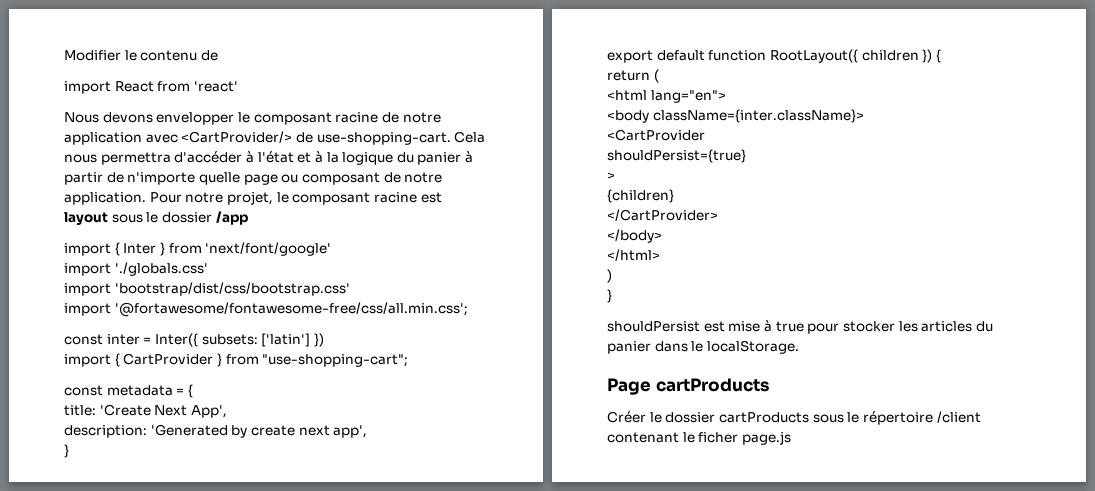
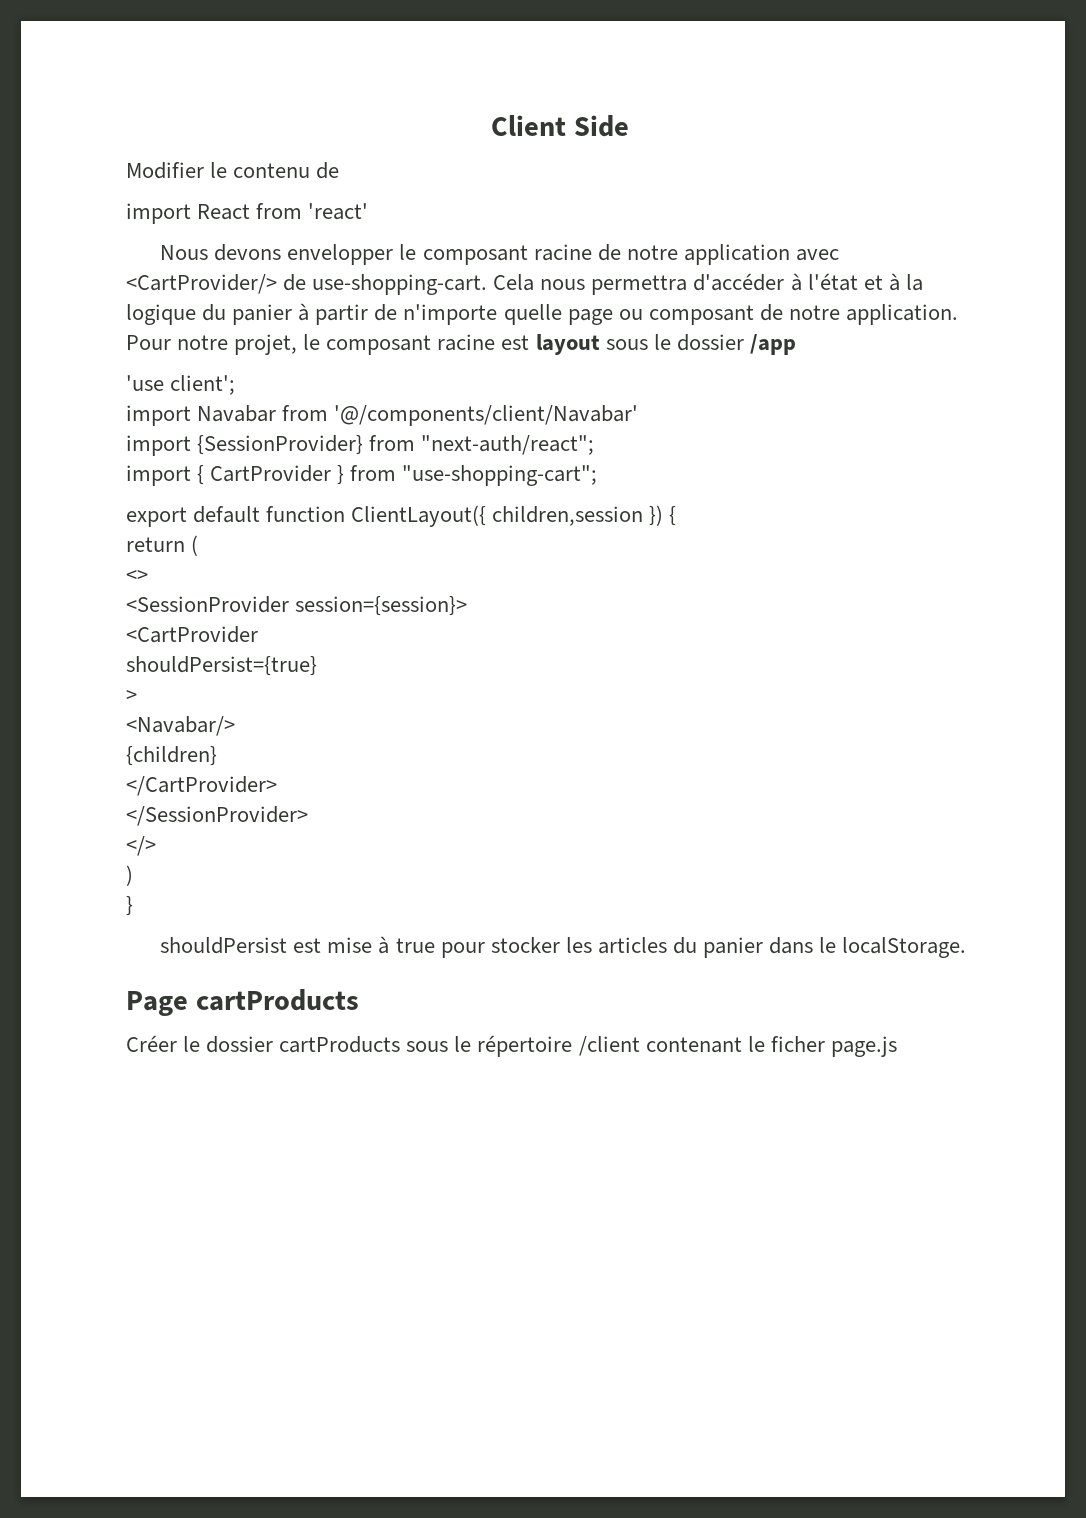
(64, 55) none -> [491,115,629,137] Client Side //
[64,242,332,256] [64,262,208,276] [64,282,350,296] [64,302,468,317] [64,333,324,347] import { Inter } from 'next/font/google' // import './globals.css' // import 'bootstrap/dist/css/bootstrap.css' // import '@fortawesome/fontawesome-free/css/all.min.css'; // const inter = Inter({ subsets: ['latin'] }) -> [126,375,236,395] [126,405,639,426] [126,435,595,456] 'use client'; // import Navabar from '@/components/client/Navabar' // import {SessionProvider} from "next-auth/react";
[64,384,193,398] [64,404,227,418] [64,424,368,438] [64,444,69,458] // const metadata = { // title: 'Create Next App', // description: 'Generated by create next app', // } -> (598, 475) none
[769,49,919,63] RootLayout({ children -> [351,505,644,527] ClientLayout({ children,session
[607,90,726,103] [607,109,864,123] <html lang="en"> // <body className={inter.className}> -> [126,570,148,582] [126,596,468,616] <> // <SessionProvider session={session}>
(615, 176) none -> [126,716,235,736] // <Navabar/>
[607,229,662,243] [607,249,660,261] </body> // </html> -> [126,806,308,826] [126,836,156,856] </SessionProvider> // </>

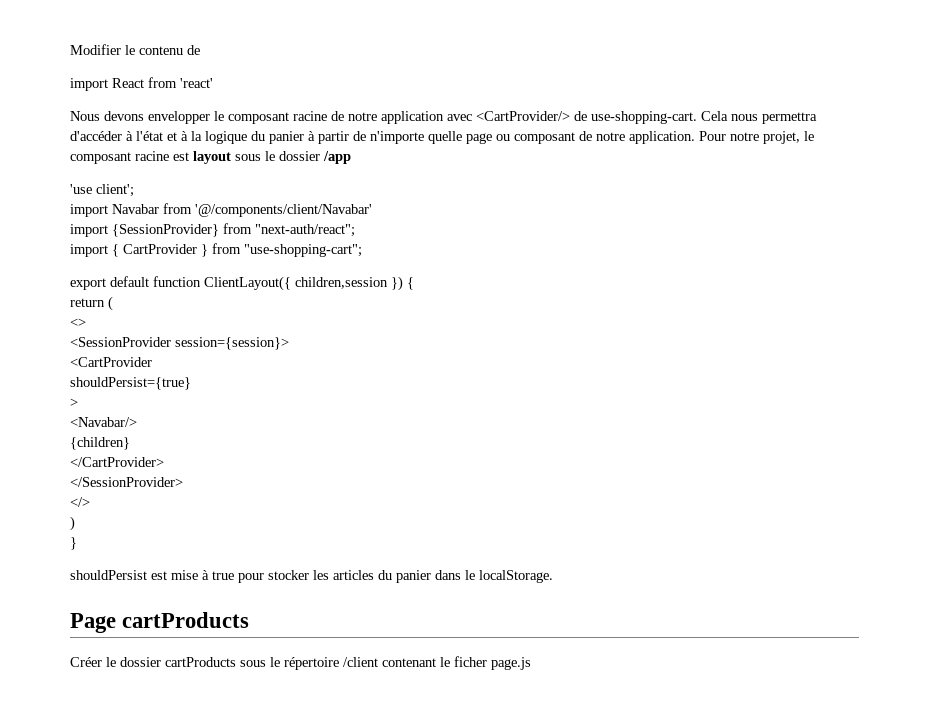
[491,115,629,137] Client Side // -> (70, 49) none

